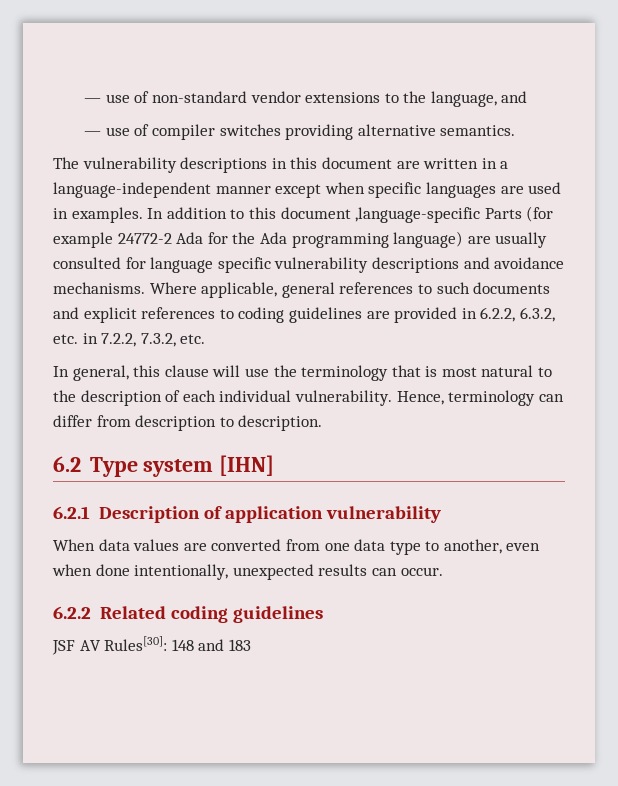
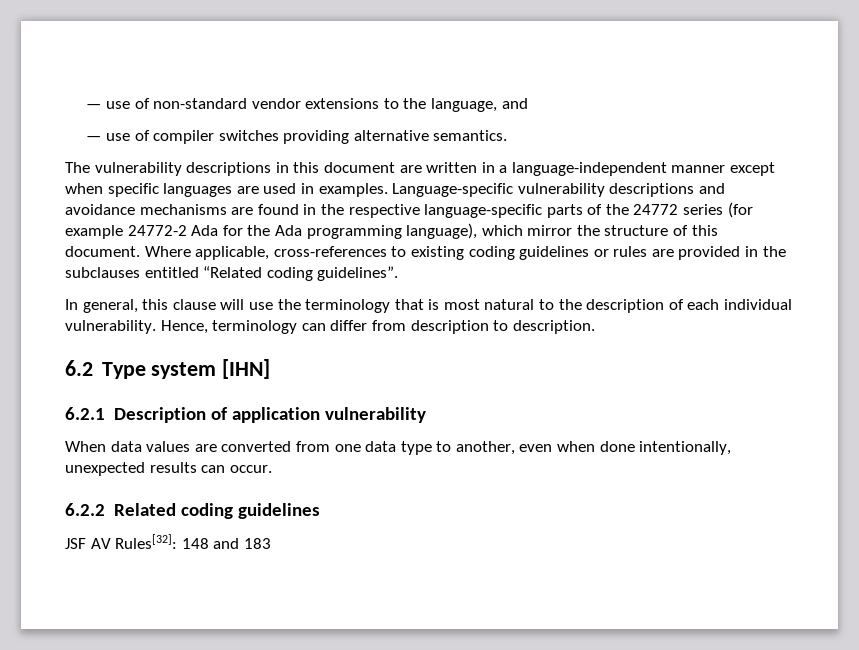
[147,207,522,223] In addition to this document ,language-specific Parts -> [392,183,725,197] [65,204,724,218] Language-specific vulnerability descriptions and avoidance mechanisms are found in the respective language-specific parts of the 24772 series
[393,231,548,248] [53,257,565,273] [53,282,551,298] [53,307,555,323] [53,333,206,347] language) are usually consulted for language specific vulnerability descriptions and avoidance mechanisms. Where applicable, general references to such documents and explicit references to coding guidelines are provided in 6.2.2, 6.3.2, etc. in 7.2.2, 7.3.2, etc. -> [406,223,718,239] [65,246,786,260] [65,266,399,281] language), which mirror the structure of this document. Where applicable, cross-references to existing coding guidelines or rules are provided in the subclauses entitled “Related coding guidelines”.
[104,636,168,651] Rules[30]: -> [115,534,178,549] Rules[32]:

